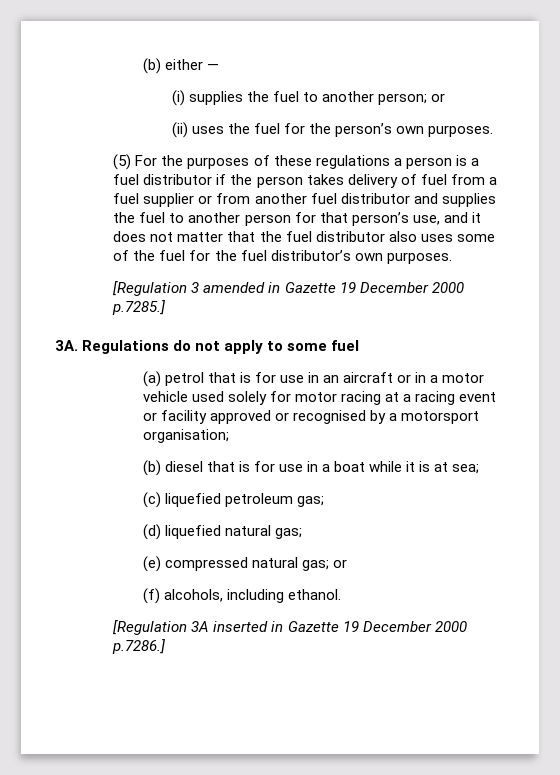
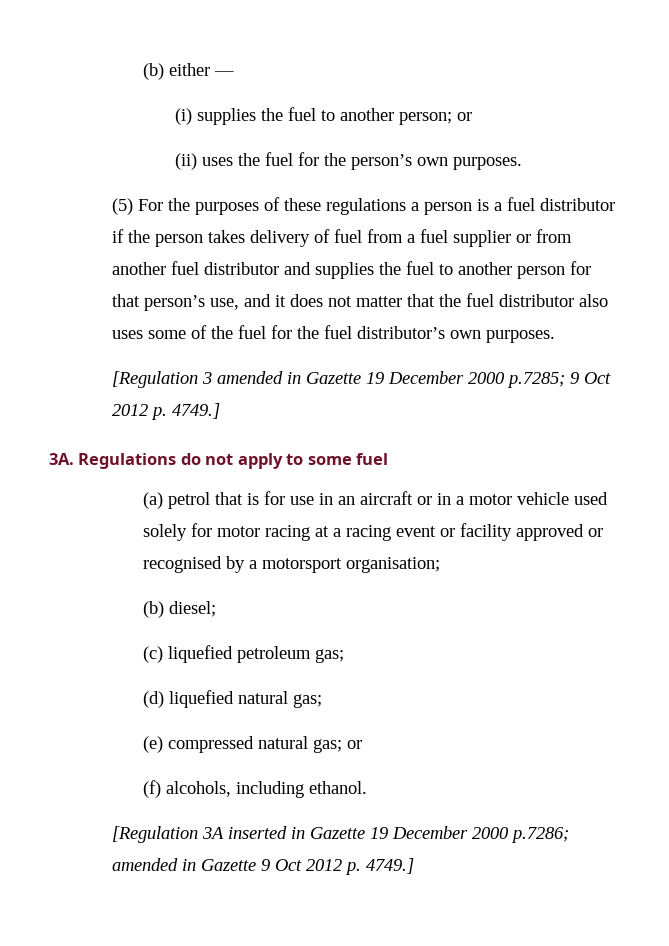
[112,300,166,315] p.7285.] -> [506,372,611,388] [111,403,220,420] p.7285; 9 Oct 2012 p. 4749.]
[164,461,480,474] diesel that is for use in a boat while it is at sea; -> [169,601,217,617] diesel;
[112,639,166,654] p.7286.] -> [510,827,569,843] [111,858,414,875] p.7286; amended in Gazette 9 Oct 2012 p. 4749.]

